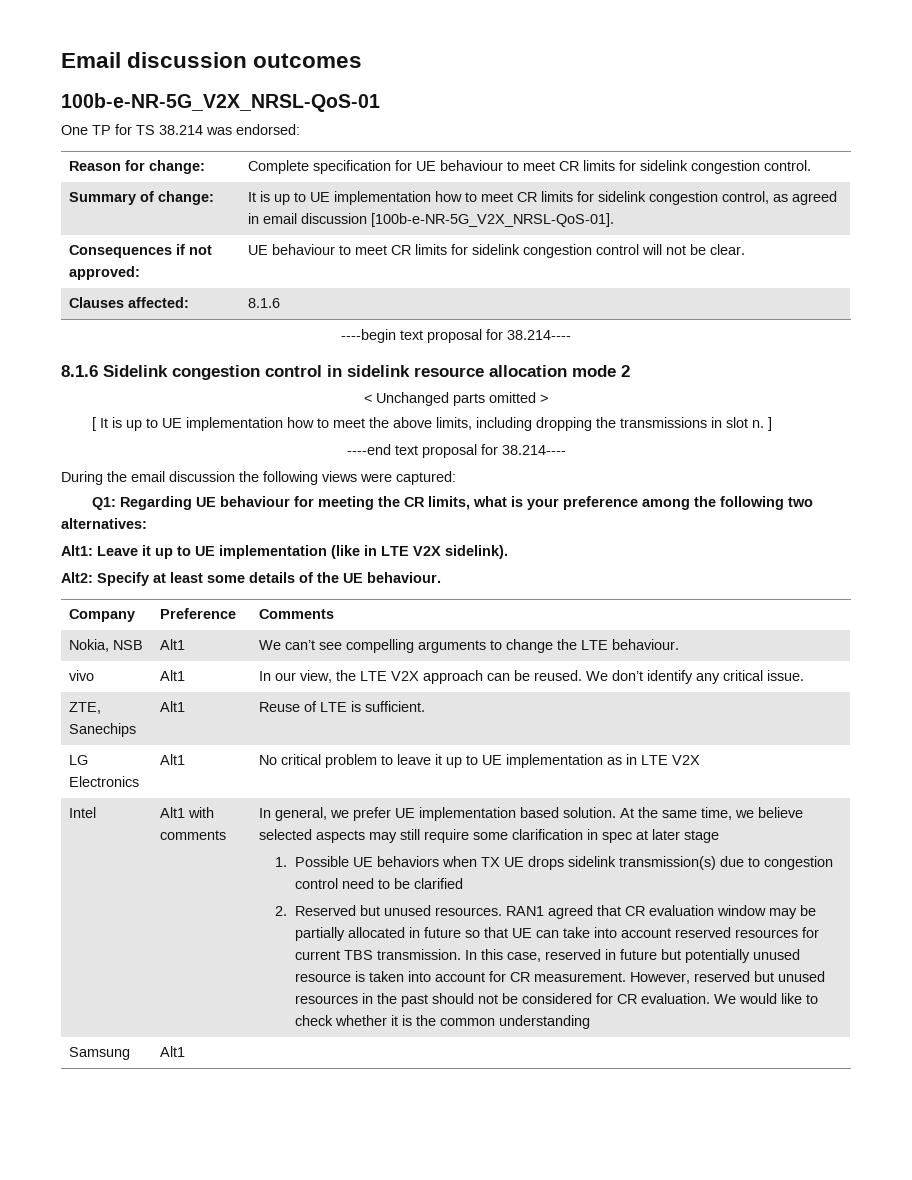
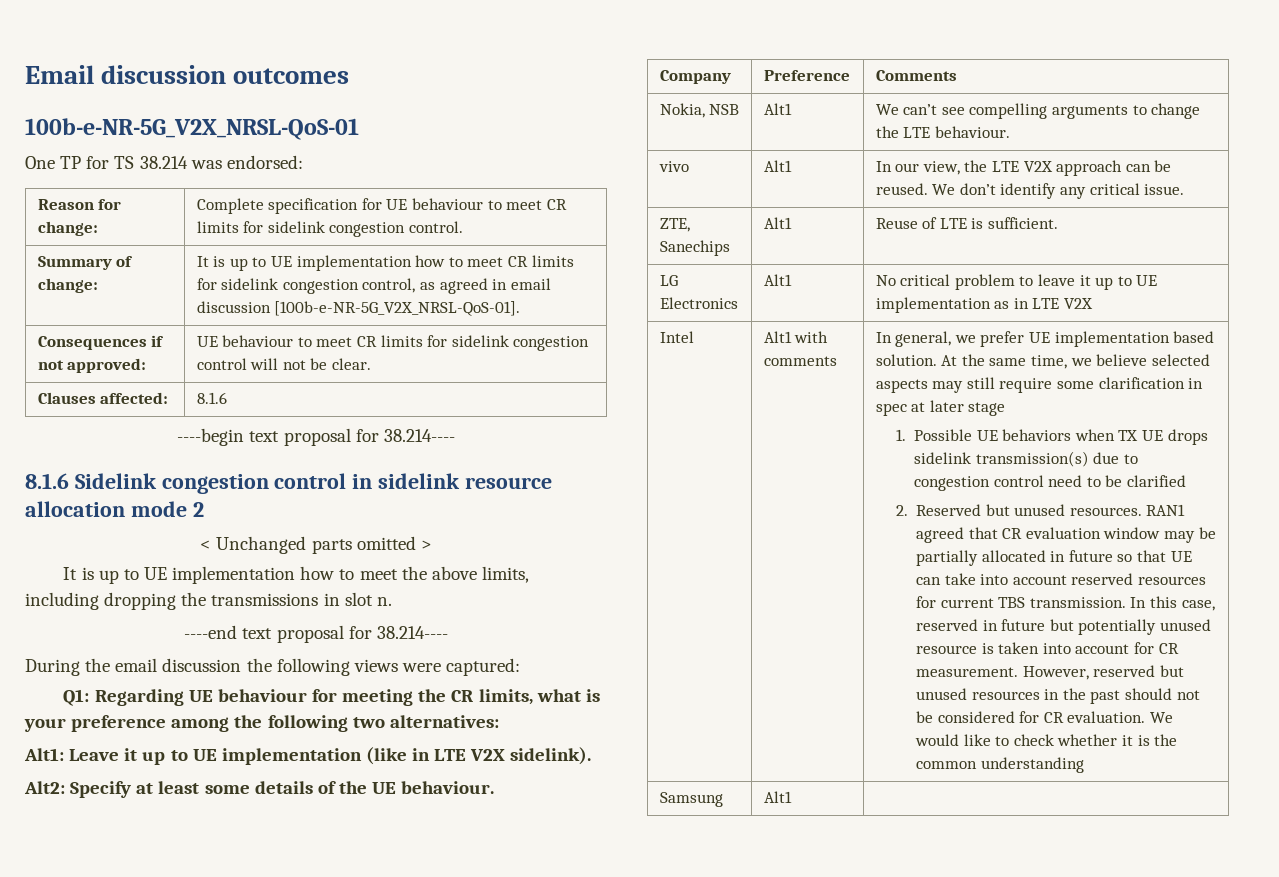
[92,417,97,431] [ -> (432, 545) none
[768,417,773,431] ] -> (392, 601) none

